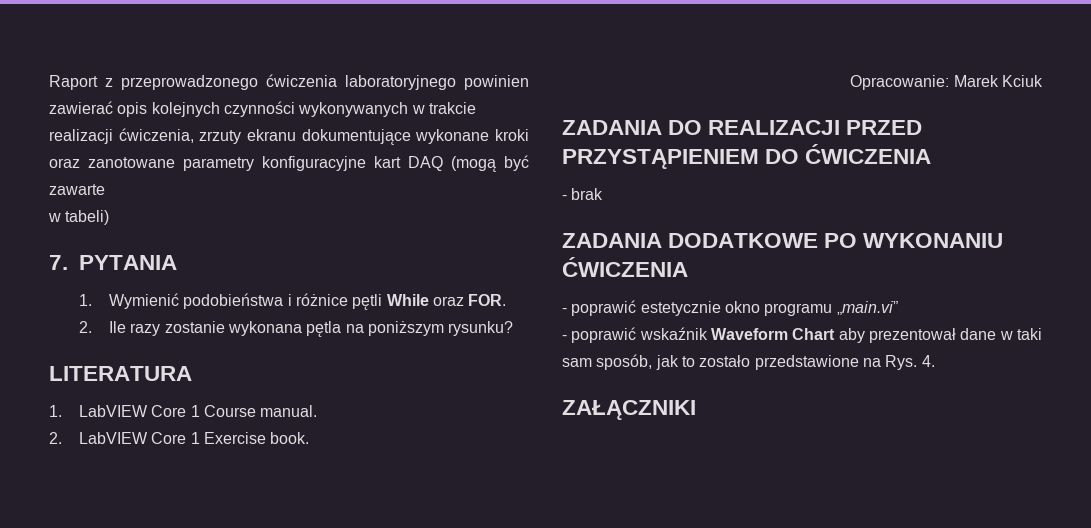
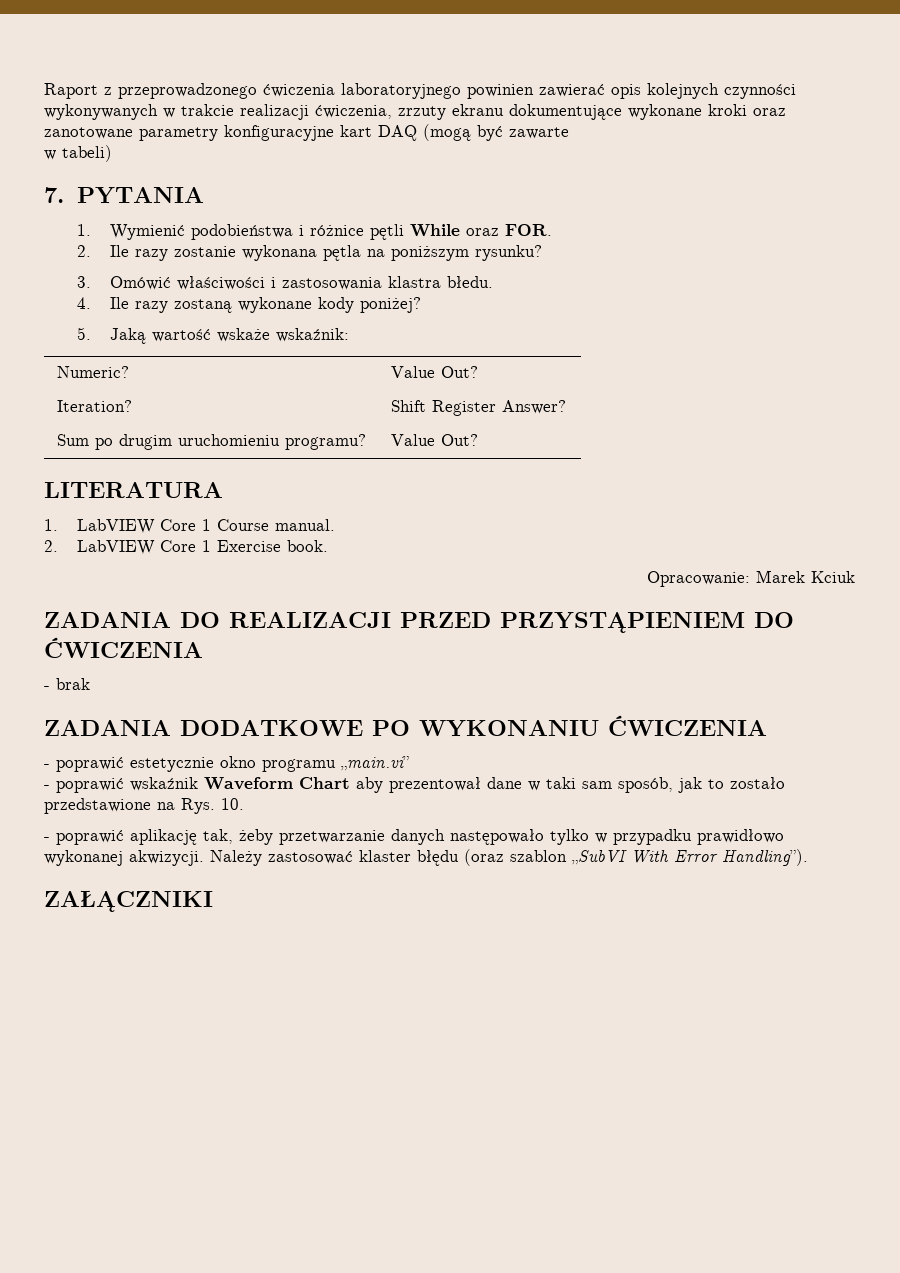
(514, 328) none -> [76,276,493,290] [76,297,421,313] [76,327,349,344] [56,366,129,378] [390,366,478,378] [56,400,132,412] [390,400,566,416] [56,434,366,450] [390,434,478,446] // 3. Omówić właściwości i zastosowania klastra błedu. // 4. Ile razy zostaną wykonane kody poniżej? // 5. Jaką wartość wskaże wskaźnik: // Numeric? | Value Out? // Iteration? | Shift Register Answer? // Sum po drugim uruchomieniu programu? | Value Out?
[921,355,935,367] 4. -> [221,798,244,810] [44,829,784,845] [44,849,808,866] 10. // - poprawić aplikację tak, żeby przetwarzanie danych następowało tylko w przypadku prawidłowo wykonanej akwizycji. Należy zastosować klaster błędu (oraz szablon „SubVI With Error Handling”).

